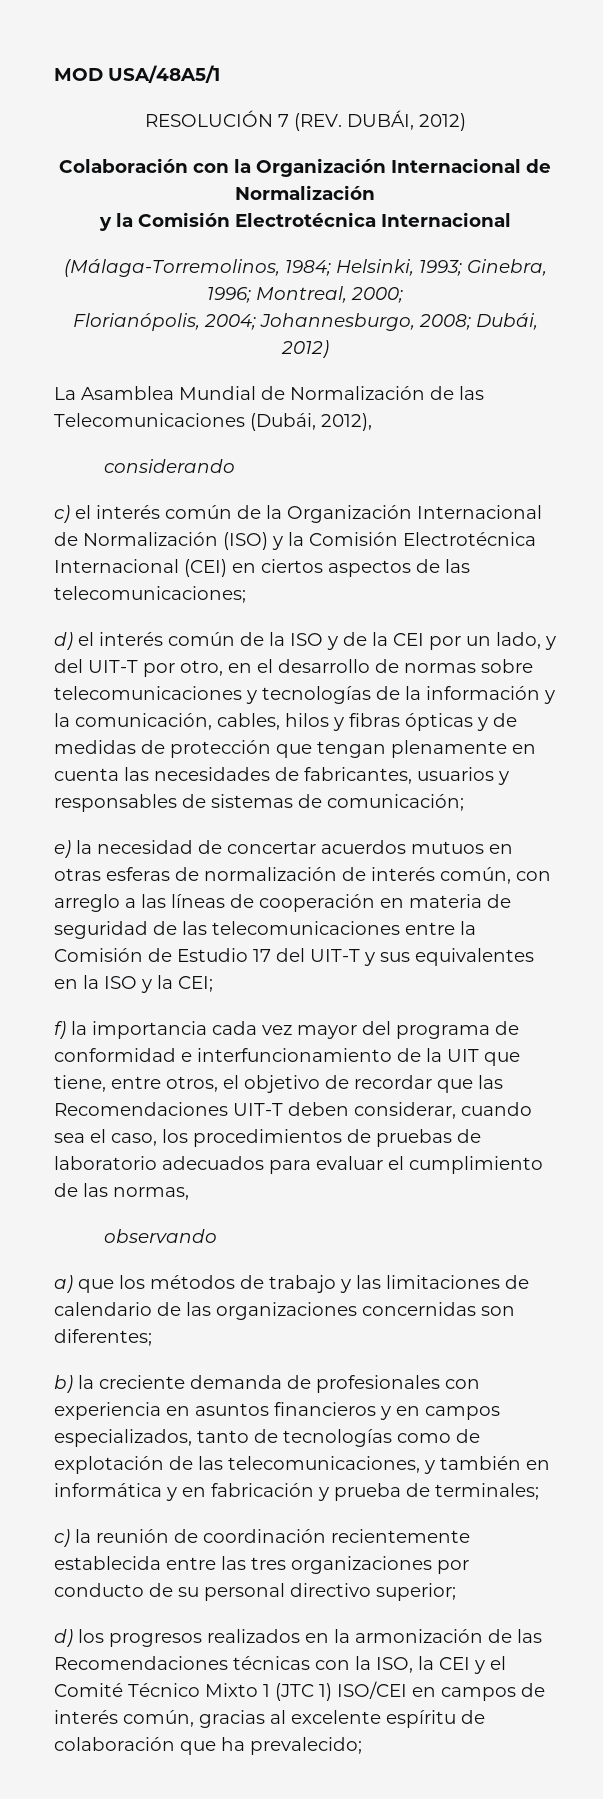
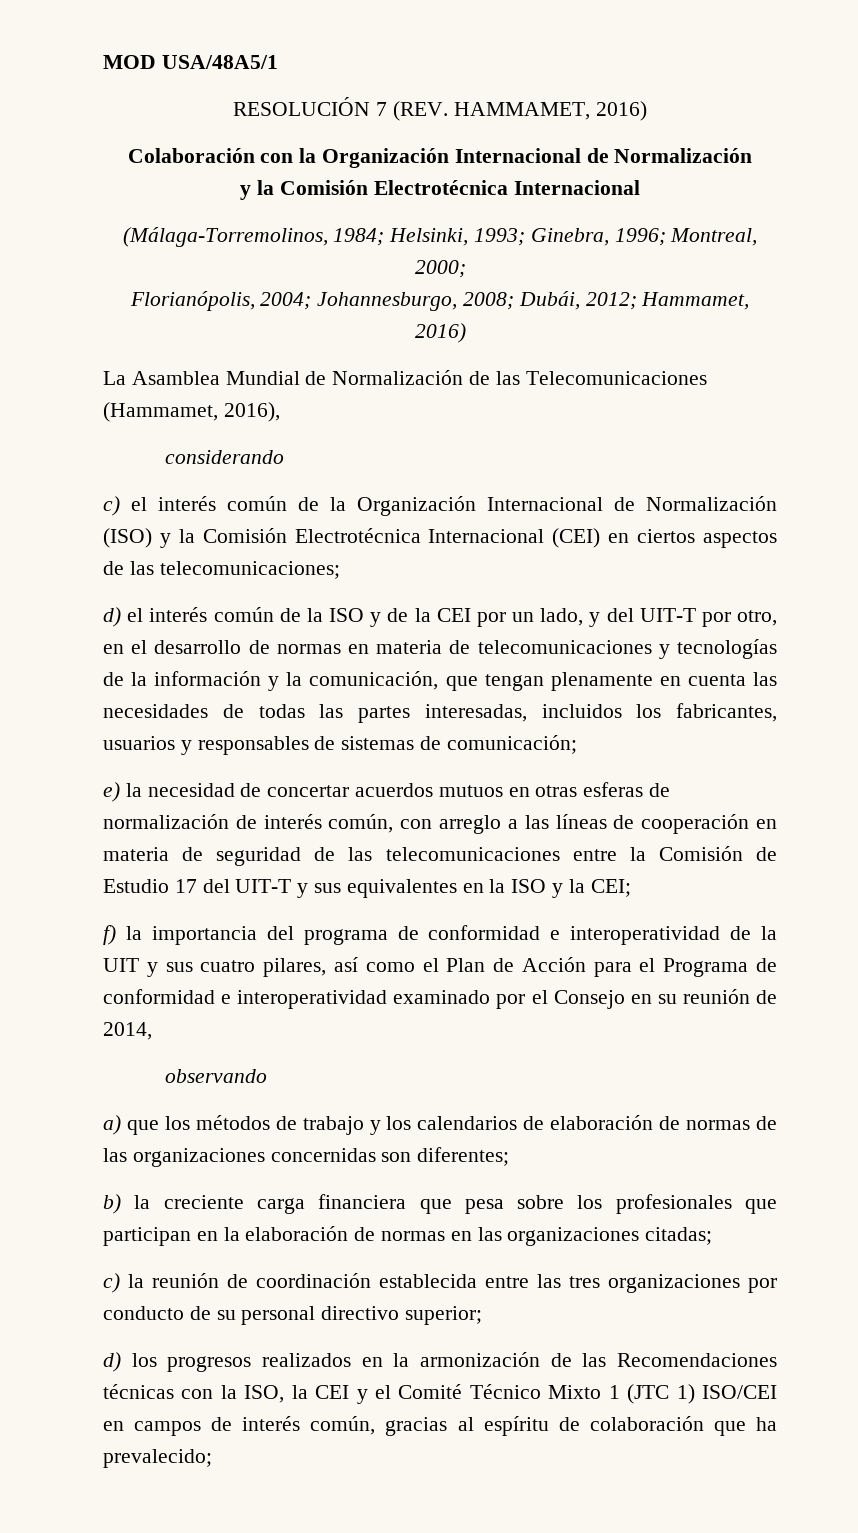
[346,110,466,131] DUBÁI, 2012) -> [453,101,647,121] HAMMAMET, 2016)
[280,340,329,358] 2012) -> [585,292,750,310] [414,323,466,343] 2012; Hammamet, 2016)
[250,413,372,431] (Dubái, 2012), -> [103,402,280,422] (Hammamet, 2016),
[481,659,533,673] sobre -> [347,640,471,654] en materia de
[217,713,517,731] [54,740,271,758] cables, hilos y fibras ópticas y de medidas de protección -> (439, 680) none
(299, 774) none -> [258,704,662,723] todas las partes interesadas, incluidos los
[212,1021,357,1039] cada vez mayor -> (257, 935) none
[197,1048,392,1062] interfuncionamiento -> [570,926,721,945] interoperatividad
[484,1052,520,1066] [54,1075,503,1093] [54,1102,532,1119] [54,1129,481,1147] [54,1156,543,1174] [54,1183,189,1200] que tiene, entre otros, el objetivo de recordar que las Recomendaciones UIT-T deben considerar, cuando sea el caso, los procedimientos de pruebas de laboratorio adecuados para evaluar el cumplimiento de las normas, -> [146,957,778,977] [103,989,777,1009] [103,1022,152,1040] y sus cuatro pilares, así como el Plan de Acción para el Programa de conformidad e interoperatividad examinado por el Consejo en su reunión de 2014,
[356,1275,529,1289] [54,1302,152,1316] las limitaciones de calendario -> [386,1115,751,1130] los calendarios de elaboración de normas
[190,1375,480,1393] [54,1402,500,1420] [54,1429,480,1447] [54,1456,550,1474] [54,1483,539,1501] demanda de profesionales con experiencia en asuntos financieros y en campos especializados, tanto de tecnologías como de explotación de las telecomunicaciones, y también en informática y en fabricación y prueba de terminales; -> [256,1194,777,1214] [103,1226,713,1246] carga financiera que pesa sobre los profesionales que participan en la elaboración de normas en las organizaciones citadas;
[331,1529,470,1543] recientemente -> (371, 1280) none
[291,1710,381,1724] excelente -> (474, 1424) none

